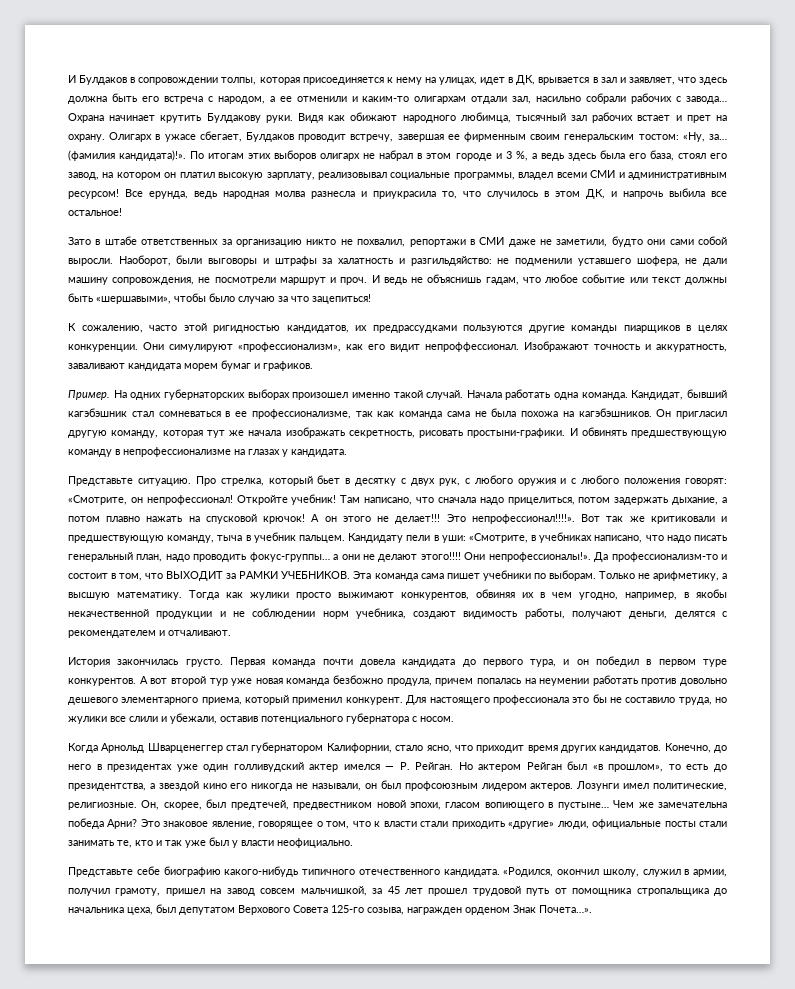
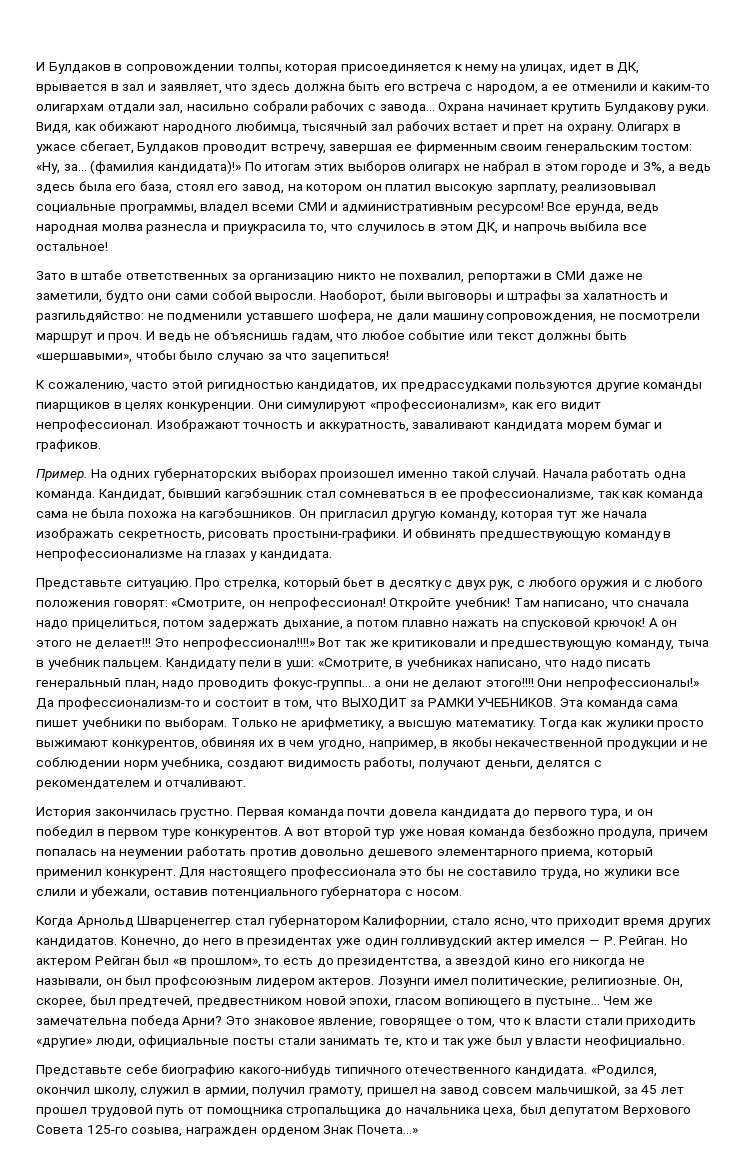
[297,113,323,123] Видя -> [36,122,71,134] Видя,
[119,150,187,161] кандидата)!». -> [157,160,241,174] кандидата)!»
[505,151,528,161] 3 %, -> [642,162,665,174] 3%,
[425,342,519,352] непроффессионал. -> [36,419,153,432] непрофессионал.
[471,514,575,524] непрофессионал!!!!». -> [182,637,315,650] непрофессионал!!!!»
[488,552,591,562] непрофессионалы!». -> [566,677,700,690] непрофессионалы!»
[185,659,223,667] грусто. -> [180,809,234,819] грустно.
[539,905,592,913] Почета…». -> [356,1125,418,1134] Почета…»

